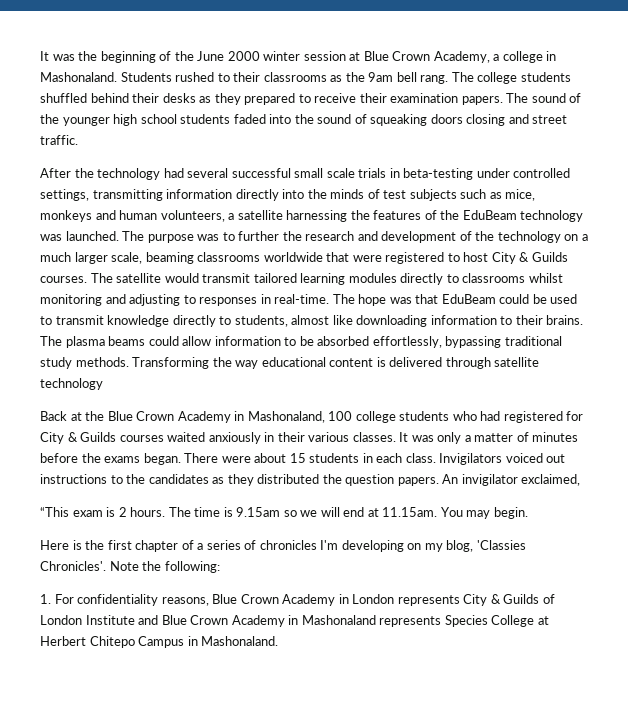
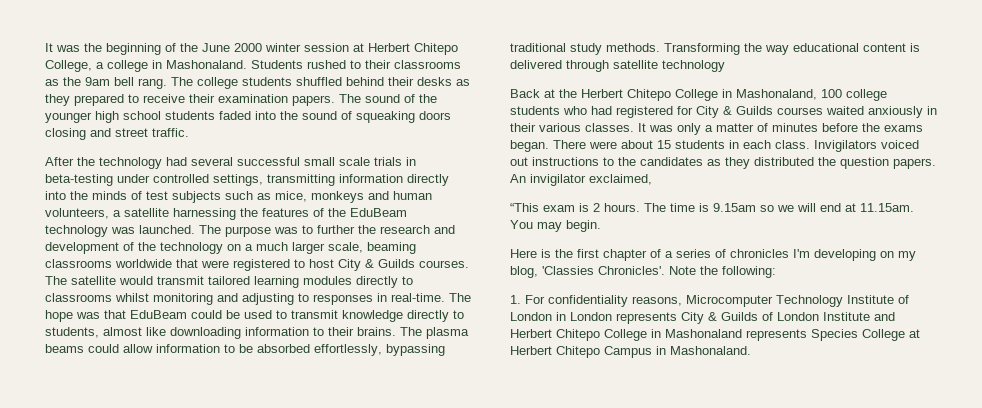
[363,51,490,63] Blue Crown Academy, -> [368,43,458,55] [45,60,92,72] Herbert Chitepo College,
[107,411,231,423] Blue Crown Academy -> [581,89,718,101] Herbert Chitepo College
[212,594,336,606] Blue Crown Academy -> [686,295,909,307] [510,312,552,321] Microcomputer Technology Institute of London
[161,615,285,627] Blue Crown Academy -> [510,329,647,341] Herbert Chitepo College

